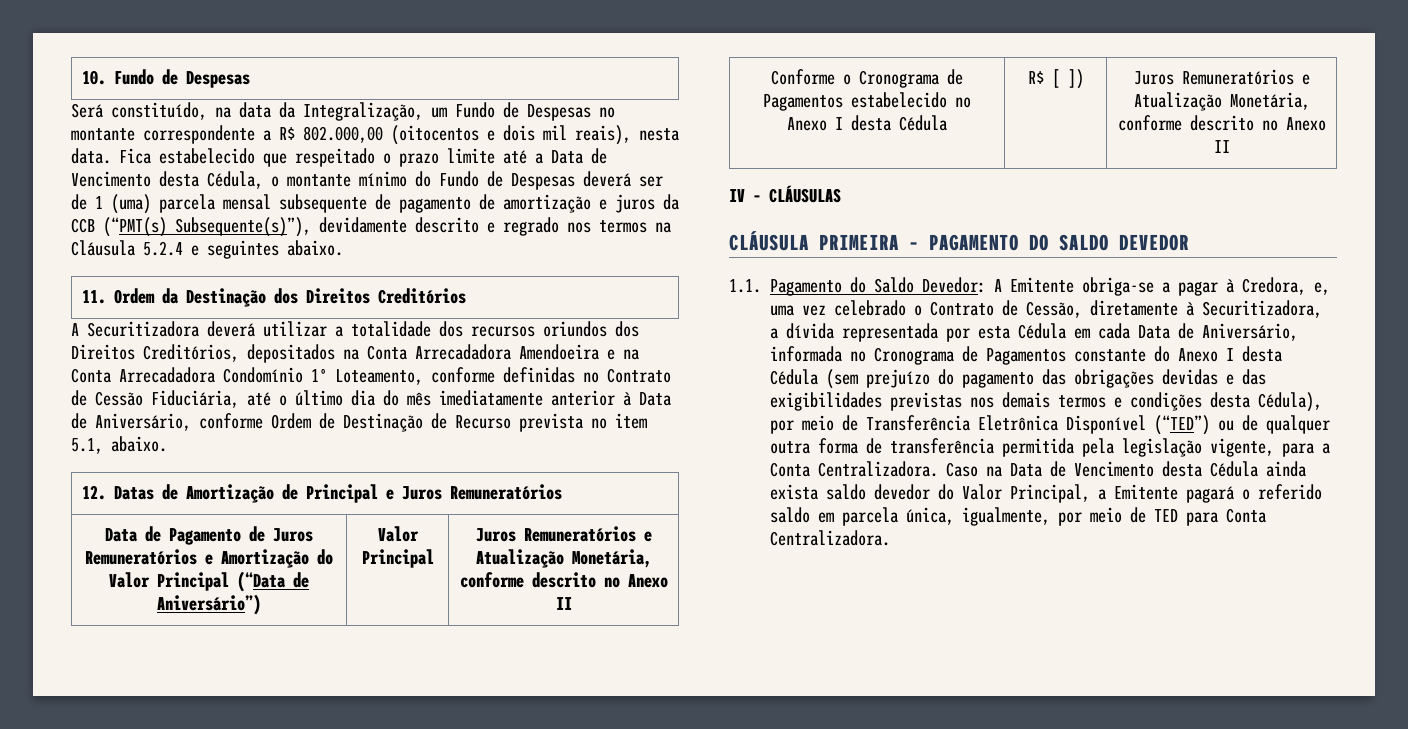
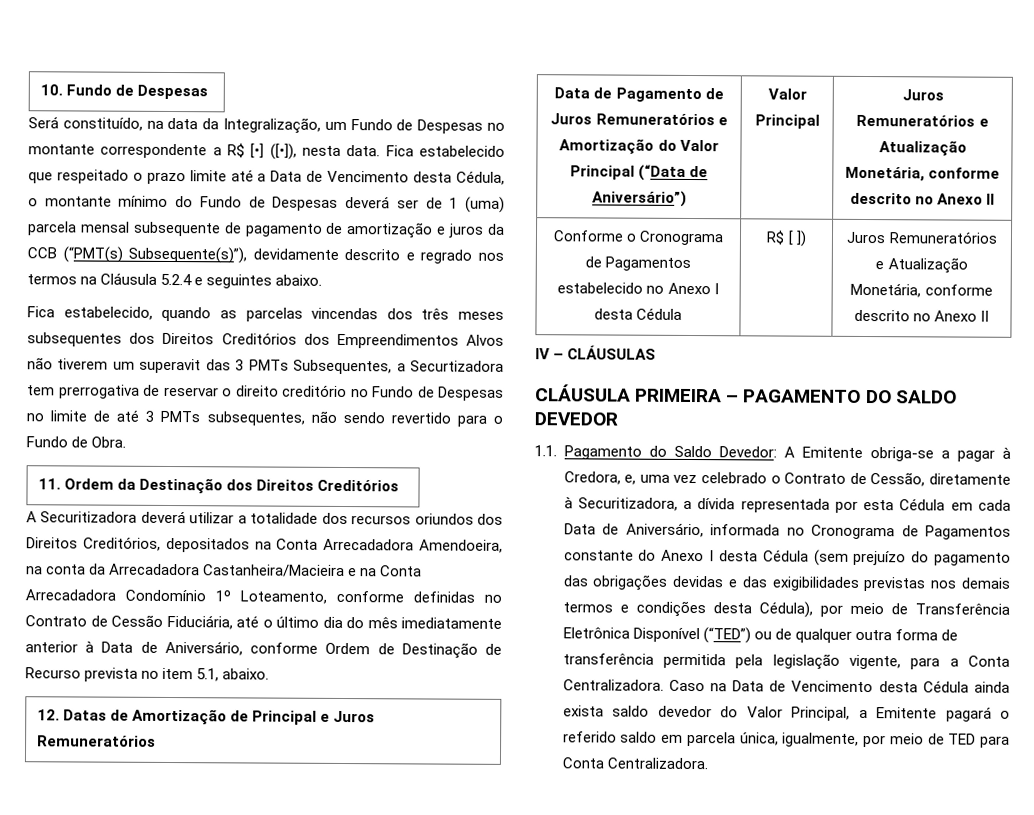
[303,125,631,145] 802.000,00 (oitocentos e dois mil reais), -> [250,143,297,160] [•] ([•]),
(343, 248) none -> [27,306,504,322] [27,332,505,349] [27,357,505,375] [27,384,504,401] [26,409,503,427] [26,436,127,448] // Fica estabelecido, quando as parcelas vincendas dos três meses subsequentes dos Direitos Creditórios dos Empreendimentos Alvos não tiverem um superavit das 3 PMTs Subsequentes, a Securtizadora tem prerrogativa de reservar o direito creditório no Fundo de Despesas no limite de até 3 PMTs subsequentes, não sendo revertido para o Fundo de Obra.
[519,344,599,360] Amendoeira -> [419,539,503,553] [26,563,346,578] Amendoeira, na conta da Arrecadadora Castanheira/Macieira

